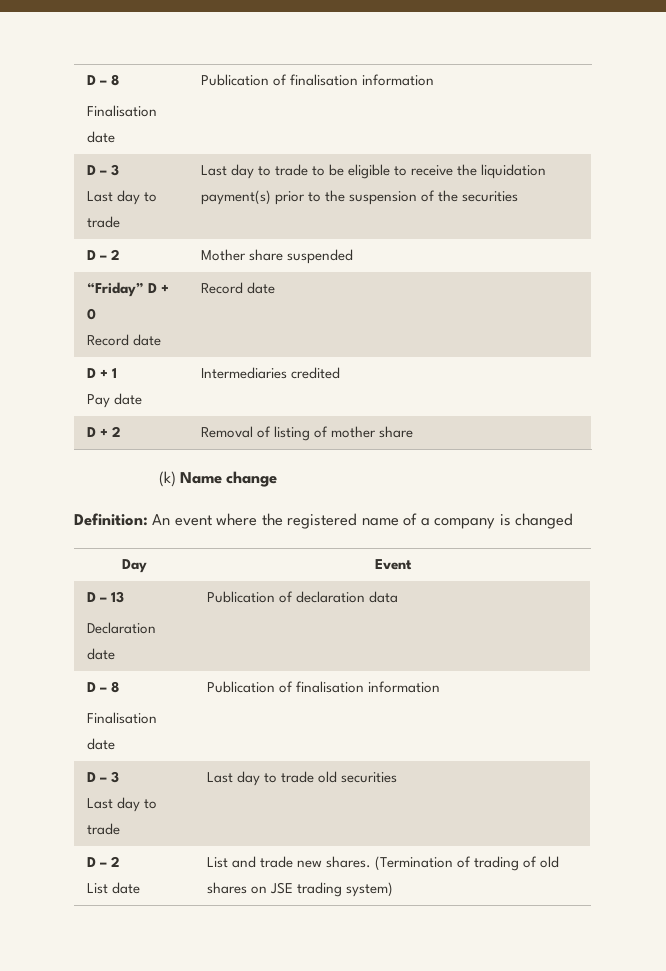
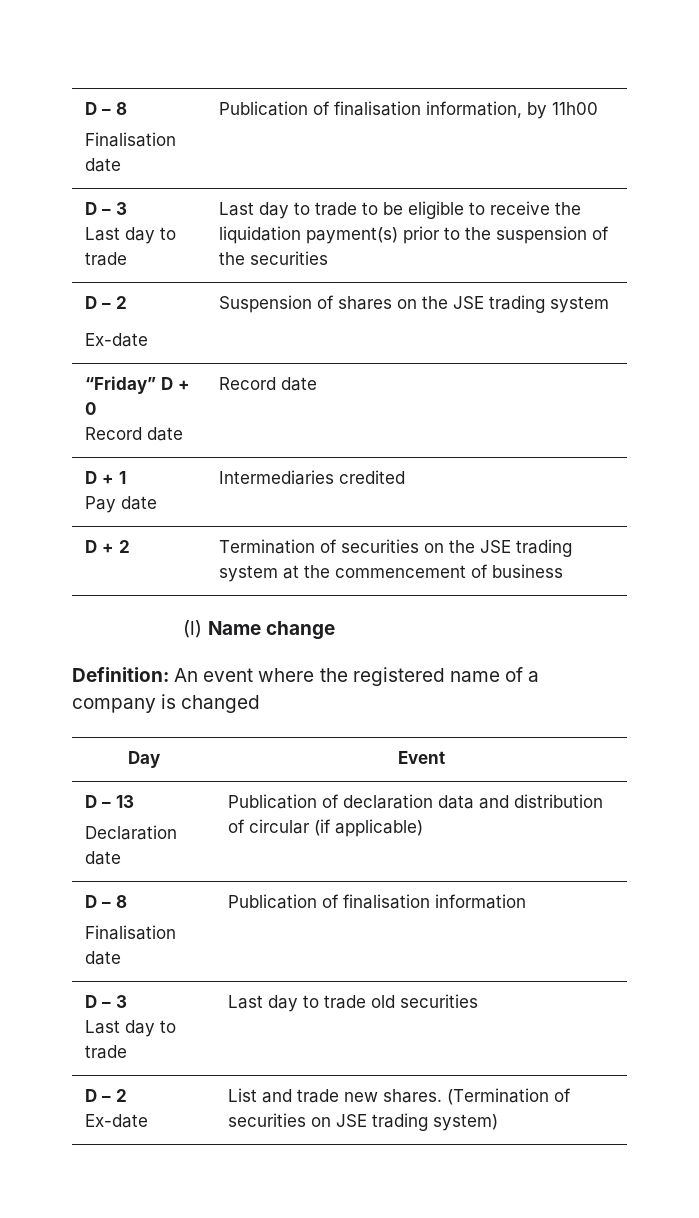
[86,74,119,86] [86,105,157,117] [86,131,115,143] [200,74,434,86] D – 8 // Finalisation date | Publication of finalisation information -> [84,102,127,115] [84,132,176,147] [84,158,121,172] [218,101,598,119] D – 8 // Finalisation date | Publication of finalisation information, by 11h00
[200,249,353,264] | Mother share suspended -> [84,333,148,347] [218,295,609,313] // Ex-date | Suspension of shares on the JSE trading system
[200,426,413,441] [158,471,176,487] Removal of listing of mother share // (k) -> [218,539,572,557] [218,564,563,582] [183,620,203,638] Termination of securities on the JSE trading system at the commencement of business // (l)
(398, 597) none -> [478,794,603,809] [227,819,423,837] and distribution of circular (if applicable)
[86,882,140,894] List date -> [84,1114,148,1128] Ex-date
[474,856,560,871] [206,882,247,894] trading of old shares -> [227,1113,306,1127] securities

